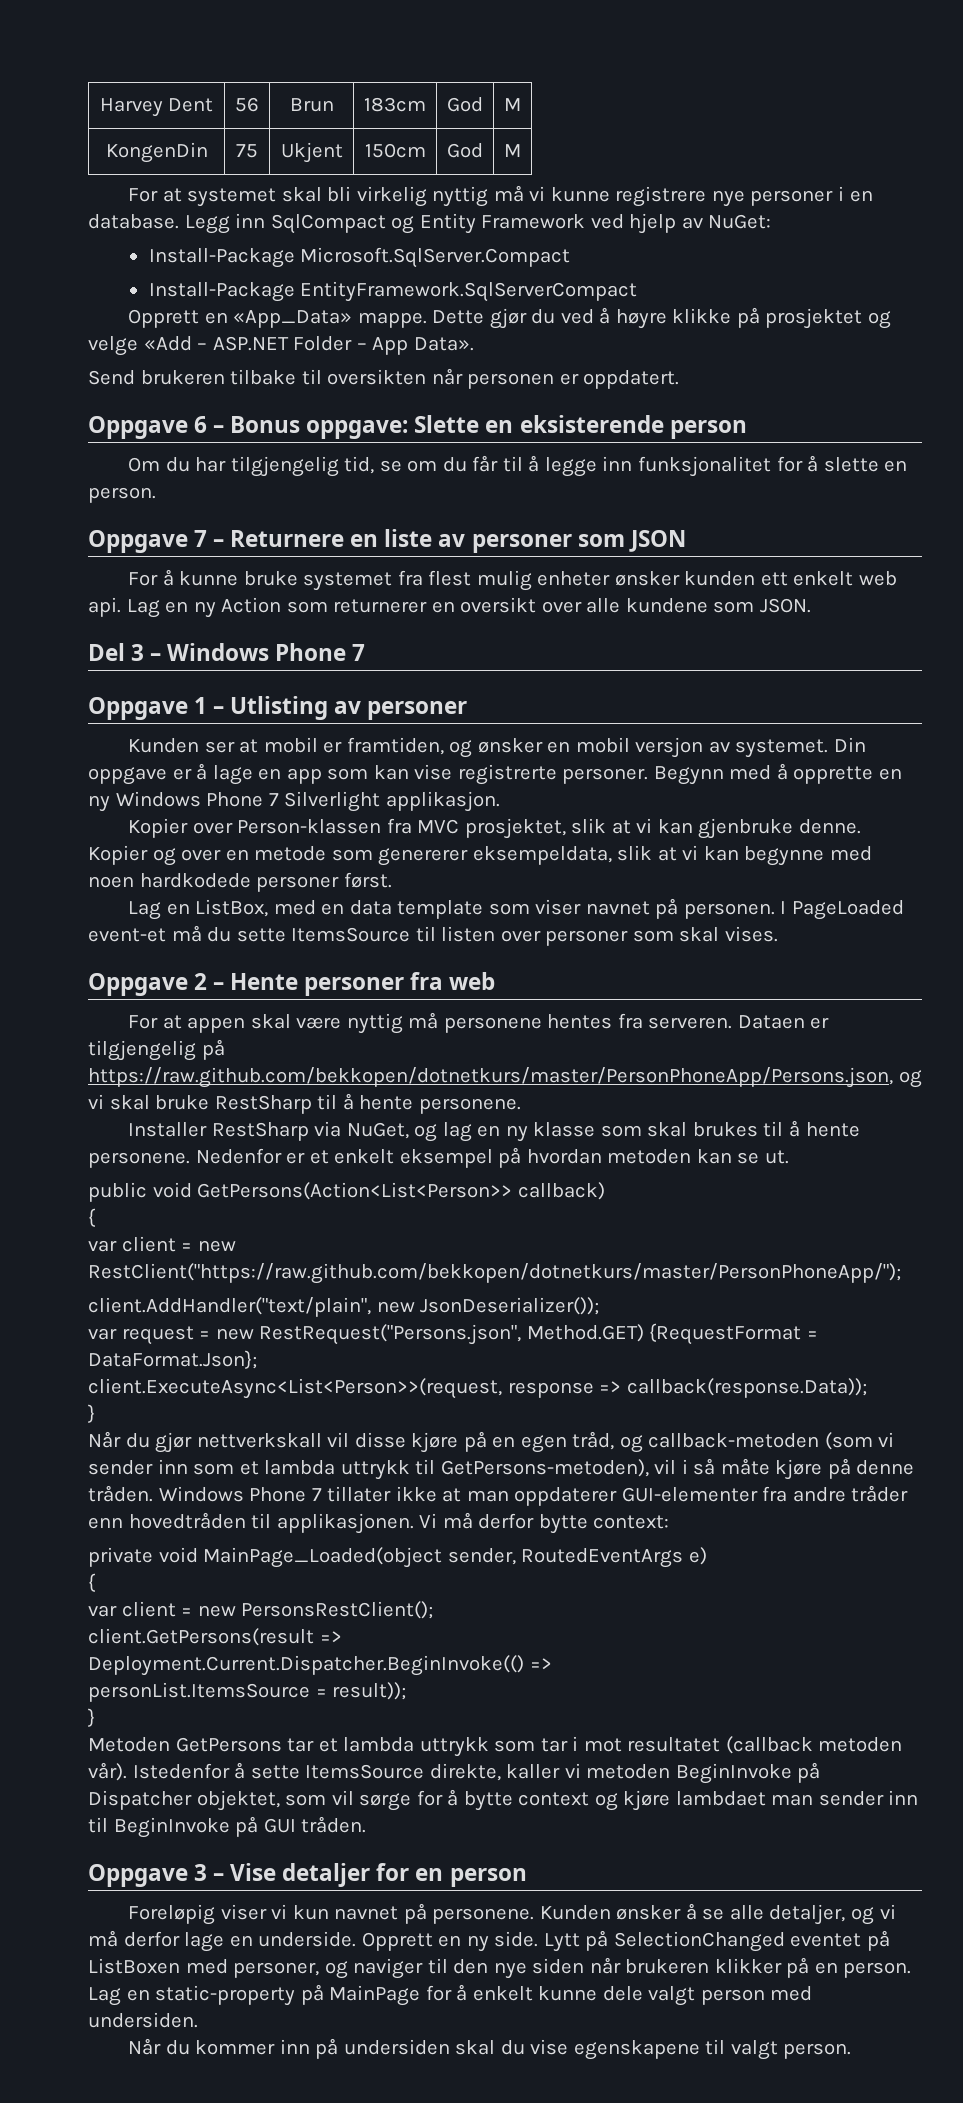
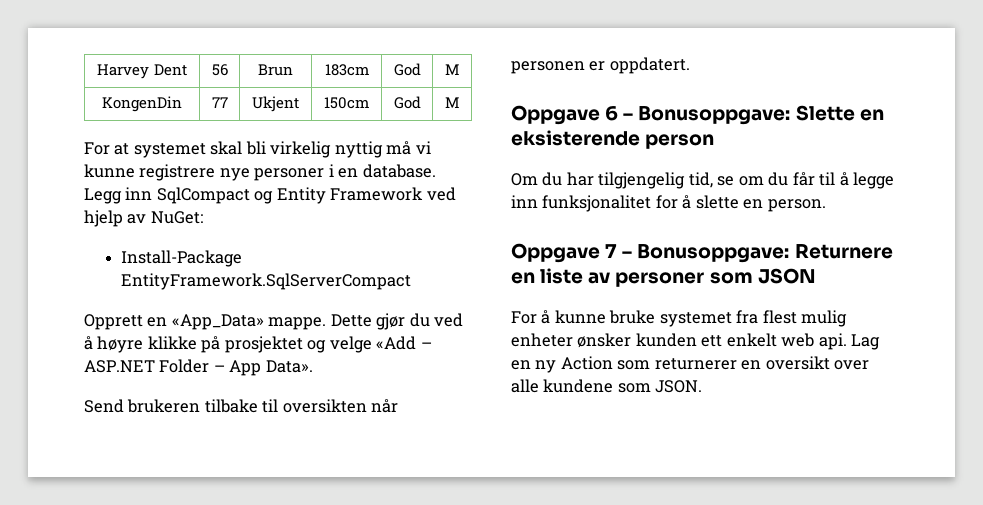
[236,144,258,158] 75 -> [211,97,228,108] 77
[148,247,571,268] // Install-Package Microsoft.SqlServer.Compact -> (203, 217) none
[230,416,409,439] Bonus oppgave: -> [638,106,791,125] Bonusoppgave:
(225, 543) none -> [637,244,790,263] Bonusoppgave:
[88,643,366,661] [88,696,468,720] [128,737,867,758] [88,763,903,785] [88,791,500,812] [128,818,861,839] [88,845,872,866] [88,872,392,892] [128,898,905,920] [88,925,778,946] [88,972,496,996] [128,1012,830,1034] [88,1039,225,1061] [88,1067,922,1088] [88,1093,521,1114] [128,1120,860,1142] [88,1147,789,1168] [88,1182,605,1202] [88,1208,95,1227] [88,1236,236,1252] [88,1263,901,1284] [88,1297,600,1317] [88,1323,818,1345] [88,1350,257,1369] [88,1378,867,1399] [88,1404,95,1423] [88,1431,895,1453] [88,1458,915,1480] [88,1485,909,1506] [88,1512,670,1534] [88,1547,707,1568] [88,1573,95,1592] [88,1601,434,1619] [88,1628,342,1646] [88,1655,552,1676] [88,1682,407,1702] [88,1708,95,1727] [88,1736,903,1757] [88,1762,821,1784] [88,1789,919,1811] [88,1816,367,1838] [88,1863,527,1887] [128,1903,896,1925] [88,1930,890,1952] [88,1957,912,1979] [88,1984,813,2006] [88,2012,198,2028] [128,2038,852,2060] // Del 3 – Windows Phone 7 // Oppgave 1 – Utlisting av personer // Kunden ser at mobil er framtiden, og ønsker en mobil versjon av systemet. Din oppgave er å lage en app som kan vise registrerte personer. Begynn med å opprette en ny Windows Phone 7 Silverlight applikasjon. // Kopier over Person-klassen fra MVC prosjektet, slik at vi kan gjenbruke denne. Kopier og over en metode som genererer eksempeldata, slik at vi kan begynne med noen hardkodede personer først. // Lag en ListBox, med en data template som viser navnet på personen. I PageLoaded event-et må du sette ItemsSource til listen over personer som skal vises. // Oppgave 2 – Hente personer fra web // For at appen skal være nyttig må personene hentes fra serveren. Dataen er tilgjengelig på https://raw.github.com/bekkopen/dotnetkurs/master/PersonPhoneApp/Persons.json, og vi skal bruke RestSharp til å hente personene. // Installer RestSharp via NuGet, og lag en ny klasse som skal brukes til å hente personene. Nedenfor er et enkelt eksempel på hvordan metoden kan se ut. // public void GetPersons(Action<List<Person>> callback) // { // var client = new RestClient("https://raw.github.com/bekkopen/dotnetkurs/master/PersonPhoneApp/"); // client.AddHandler("text/plain", new JsonDeserializer()); // var request = new RestRequest("Persons.json", Method.GET) {RequestFormat = DataFormat.Json}; // client.ExecuteAsync<List<Person>>(request, response => callback(response.Data)); // } // Når du gjør nettverkskall vil disse kjøre på en egen tråd, og callback-metoden (som vi sender inn som et lambda uttrykk til GetPersons-metoden), vil i så måte kjøre på denne tråden. Windows Phone 7 tillater ikke at man oppdaterer GUI-elementer fra andre tråder enn hovedtråden til applikasjonen. Vi må derfor bytte context: // private void MainPage_Loaded(object sender, RoutedEventArgs e) // { // var client = new PersonsRestClient(); // client.GetPersons(result => // Deployment.Current.Dispatcher.BeginInvoke(() => // personList.ItemsSource = result)); // } // Metoden GetPersons tar et lambda uttrykk som tar i mot resultatet (callback metoden vår). Istedenfor å sette ItemsSource direkte, kaller vi metoden BeginInvoke på Dispatcher objektet, som vil sørge for å bytte context og kjøre lambdaet man sender inn til BeginInvoke på GUI tråden. // Oppgave 3 – Vise detaljer for en person // Foreløpig viser vi kun navnet på personene. Kunden ønsker å se alle detaljer, og vi må derfor lage en underside. Opprett en ny side. Lytt på SelectionChanged eventet på ListBoxen med personer, og naviger til den nye siden når brukeren klikker på en person. Lag en static-property på MainPage for å enkelt kunne dele valgt person med undersiden. // Når du kommer inn på undersiden skal du vise egenskapene til valgt person. -> (703, 386) none

